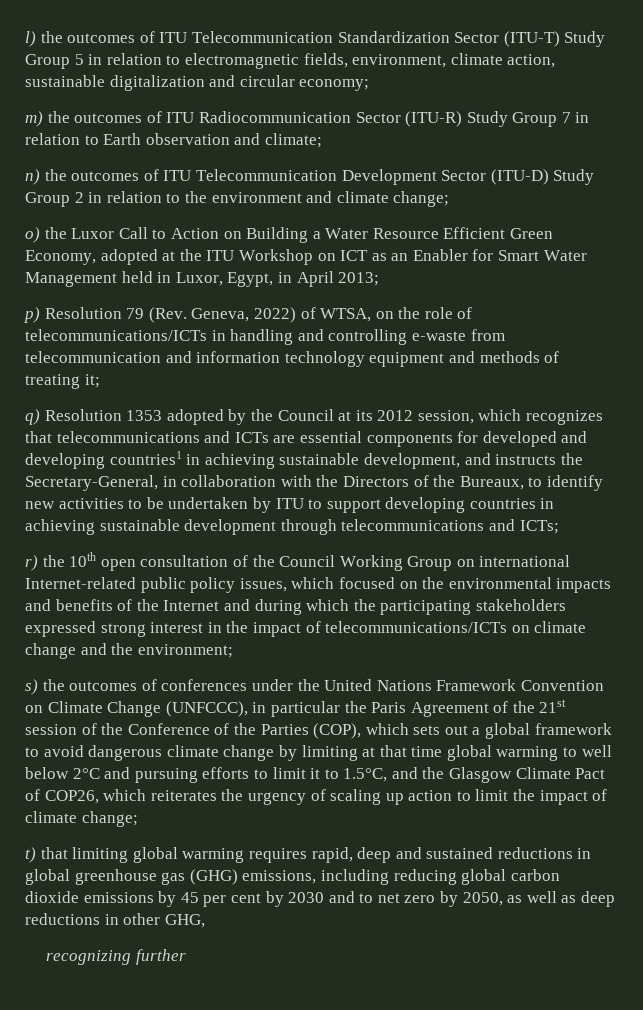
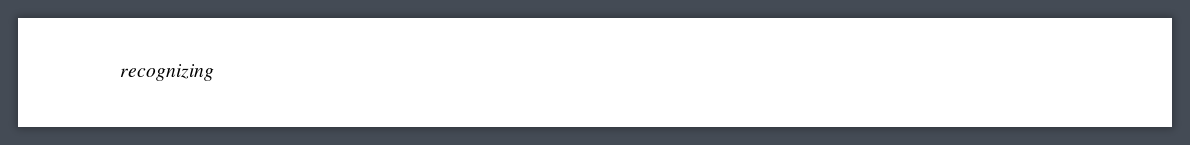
[25,31,606,47] [25,53,556,69] [25,75,370,91] [25,111,590,127] [25,133,322,148] [25,169,595,185] [25,191,450,207] [25,227,554,243] [25,249,587,265] [25,271,380,287] [24,307,473,323] [25,329,505,345] [25,351,560,367] [25,374,100,389] [25,409,604,425] [25,431,588,447] [25,451,583,469] [25,475,603,491] [25,497,555,513] [25,519,559,535] [25,552,571,571] [25,577,612,593] [25,599,566,615] [25,621,587,637] [25,643,233,659] [25,679,604,695] [25,699,567,717] [25,723,612,739] [25,745,612,761] [25,767,606,783] [25,789,608,805] [25,811,138,827] [25,847,592,863] [25,869,560,885] [25,891,616,907] [25,913,205,928] [46,949,187,965] l) the outcomes of ITU Telecommunication Standardization Sector (ITU-T) Study Group 5 in relation to electromagnetic fields, environment, climate action, sustainable digitalization and circular economy; // m) the outcomes of ITU Radiocommunication Sector (ITU-R) Study Group 7 in relation to Earth observation and climate; // n) the outcomes of ITU Telecommunication Development Sector (ITU-D) Study Group 2 in relation to the environment and climate change; // o) the Luxor Call to Action on Building a Water Resource Efficient Green Economy, adopted at the ITU Workshop on ICT as an Enabler for Smart Water Management held in Luxor, Egypt, in April 2013; // p) Resolution 79 (Rev. Geneva, 2022) of WTSA, on the role of telecommunications/ICTs in handling and controlling e-waste from telecommunication and information technology equipment and methods of treating it; // q) Resolution 1353 adopted by the Council at its 2012 session, which recognizes that telecommunications and ICTs are essential components for developed and developing countries1 in achieving sustainable development, and instructs the Secretary-General, in collaboration with the Directors of the Bureaux, to identify new activities to be undertaken by ITU to support developing countries in achieving sustainable development through telecommunications and ICTs; // r) the 10th open consultation of the Council Working Group on international Internet-related public policy issues, which focused on the environmental impacts and benefits of the Internet and during which the participating stakeholders expressed strong interest in the impact of telecommunications/ICTs on climate change and the environment; // s) the outcomes of conferences under the United Nations Framework Convention on Climate Change (UNFCCC), in particular the Paris Agreement of the 21st session of the Conference of the Parties (COP), which sets out a global framework to avoid dangerous climate change by limiting at that time global warming to well below 2°C and pursuing efforts to limit it to 1.5°C, and the Glasgow Climate Pact of COP26, which reiterates the urgency of scaling up action to limit the impact of climate change; // t) that limiting global warming requires rapid, deep and sustained reductions in global greenhouse gas (GHG) emissions, including reducing global carbon dioxide emissions by 45 per cent by 2030 and to net zero by 2050, as well as deep reductions in other GHG, // recognizing further -> [120,64,215,81] recognizing

